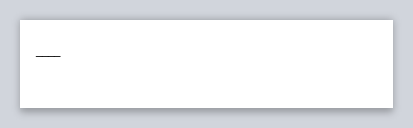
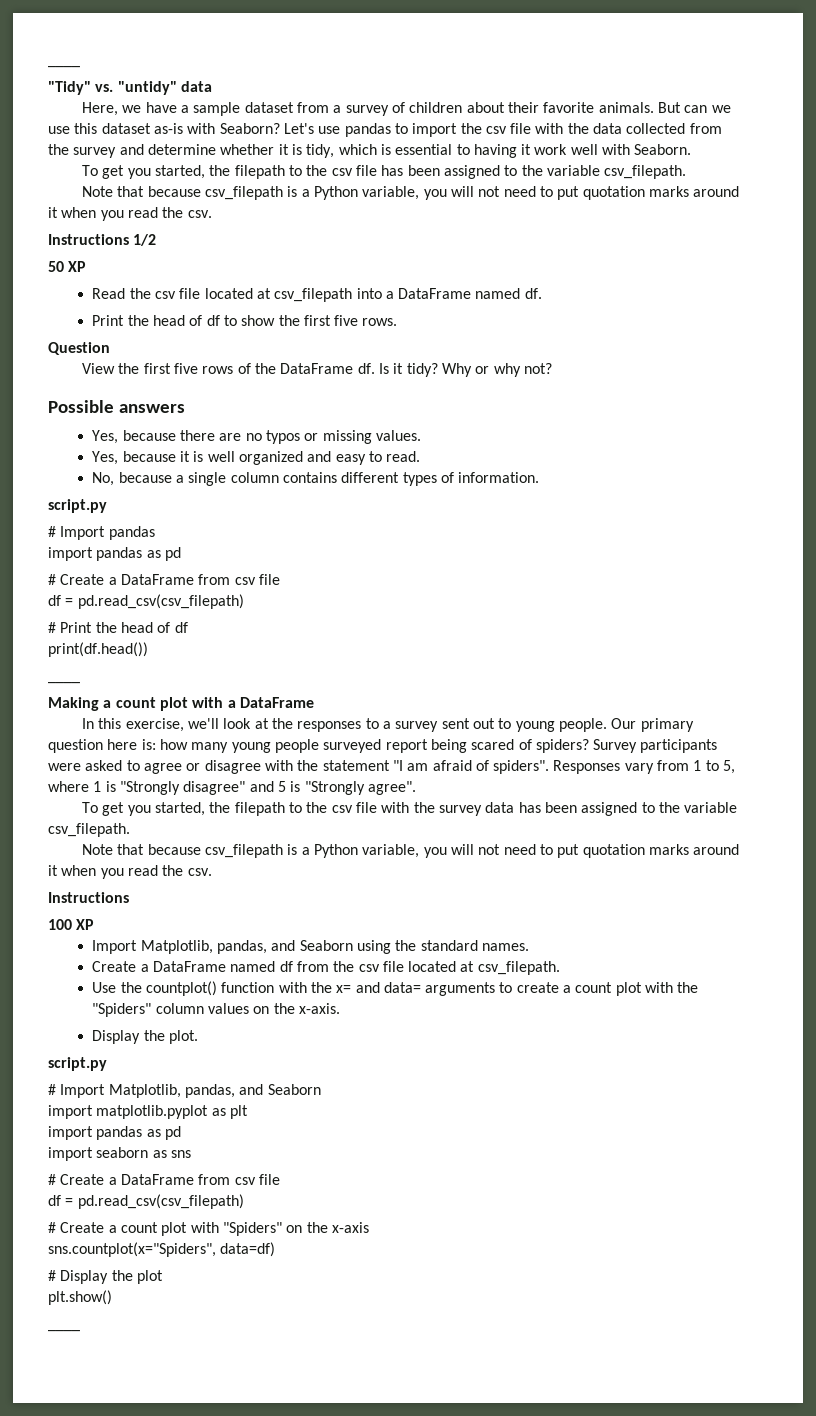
[35,54,61,57] ____ -> [48,65,80,68] [48,81,212,95] [82,102,731,116] [48,123,722,137] [48,144,692,158] [82,165,687,179] [82,186,740,200] [48,207,212,221] [48,234,157,246] [48,261,87,272] [92,288,542,302] [92,315,398,326] [48,342,110,355] [82,363,552,377] [48,400,185,413] [92,430,421,444] [92,451,421,465] [92,472,540,486] [48,499,107,513] [48,526,155,540] [48,547,181,561] [48,574,280,585] [48,594,244,609] [48,622,188,633] [48,642,148,657] [48,681,80,684] [48,697,314,711] [82,718,694,732] [48,739,718,753] [48,760,736,774] [48,781,416,795] [82,802,738,816] [48,823,130,837] [82,844,740,858] [48,865,212,879] [48,892,129,903] [48,919,95,930] [92,940,529,954] [92,961,560,975] [92,981,699,996] [92,1003,340,1017] [92,1030,198,1044] [48,1057,107,1071] [48,1084,321,1098] [48,1105,248,1119] [48,1126,181,1140] [48,1147,191,1161] [48,1174,280,1185] [48,1194,244,1209] [48,1222,369,1236] [48,1242,276,1257] [48,1270,163,1284] [48,1290,112,1305] [48,1329,80,1332] ____ // "Tidy" vs. "untidy" data // Here, we have a sample dataset from a survey of children about their favorite animals. But can we use this dataset as-is with Seaborn? Let's use pandas to import the csv file with the data collected from the survey and determine whether it is tidy, which is essential to having it work well with Seaborn. // To get you started, the filepath to the csv file has been assigned to the variable csv_filepath. // Note that because csv_filepath is a Python variable, you will not need to put quotation marks around it when you read the csv. // Instructions 1/2 // 50 XP // Read the csv file located at csv_filepath into a DataFrame named df. // Print the head of df to show the first five rows. // Question // View the first five rows of the DataFrame df. Is it tidy? Why or why not? // Possible answers // Yes, because there are no typos or missing values. // Yes, because it is well organized and easy to read. // No, because a single column contains different types of information. // script.py // # Import pandas // import pandas as pd // # Create a DataFrame from csv file // df = pd.read_csv(csv_filepath) // # Print the head of df // print(df.head()) // ____ // Making a count plot with a DataFrame // In this exercise, we'll look at the responses to a survey sent out to young people. Our primary question here is: how many young people surveyed report being scared of spiders? Survey participants were asked to agree or disagree with the statement "I am afraid of spiders". Responses vary from 1 to 5, where 1 is "Strongly disagree" and 5 is "Strongly agree". // To get you started, the filepath to the csv file with the survey data has been assigned to the variable csv_filepath. // Note that because csv_filepath is a Python variable, you will not need to put quotation marks around it when you read the csv. // Instructions // 100 XP // Import Matplotlib, pandas, and Seaborn using the standard names. // Create a DataFrame named df from the csv file located at csv_filepath. // Use the countplot() function with the x= and data= arguments to create a count plot with the "Spiders" column values on the x-axis. // Display the plot. // script.py // # Import Matplotlib, pandas, and Seaborn // import matplotlib.pyplot as plt // import pandas as pd // import seaborn as sns // # Create a DataFrame from csv file // df = pd.read_csv(csv_filepath) // # Create a count plot with "Spiders" on the x-axis // sns.countplot(x="Spiders", data=df) // # Display the plot // plt.show() // ____

